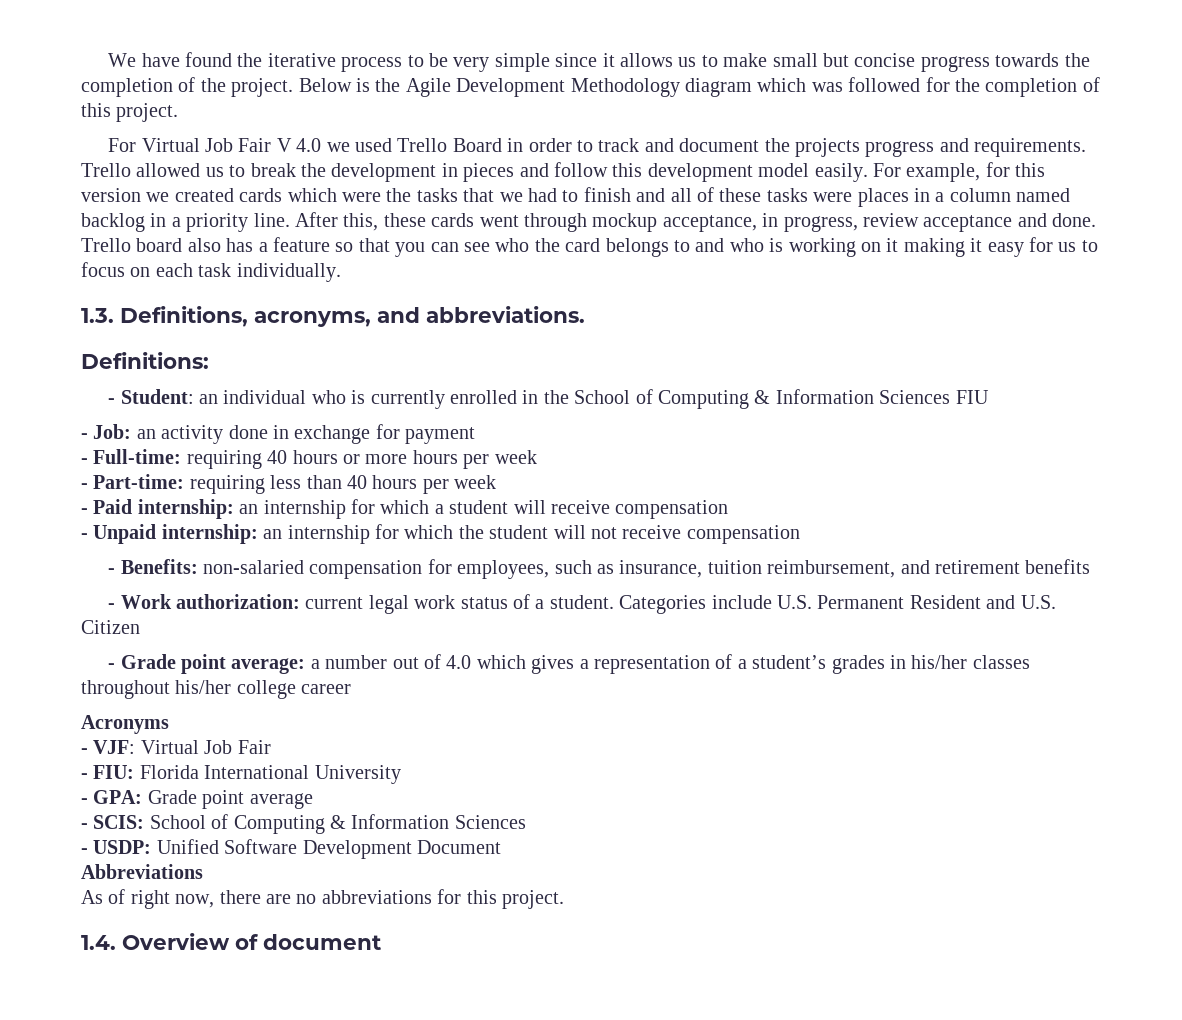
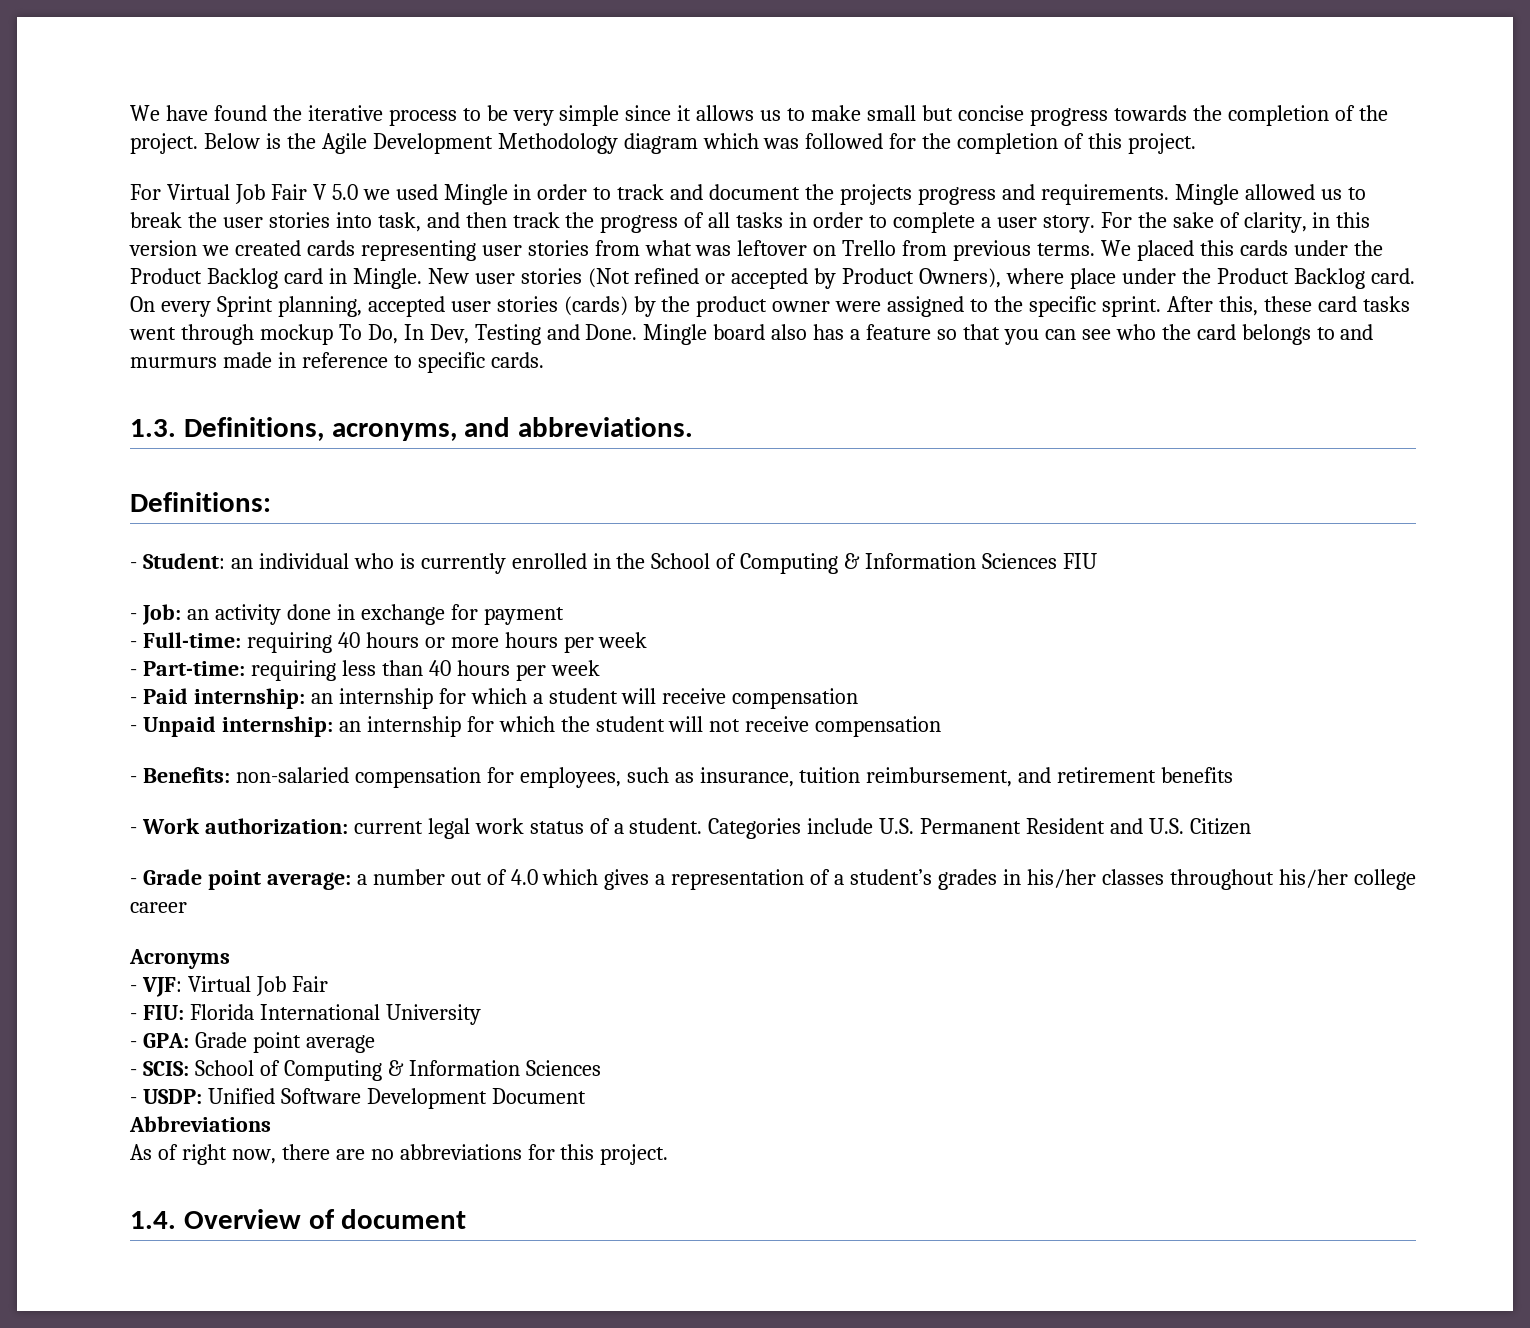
[296,138,322,152] 4.0 -> [331,184,358,200] 5.0
[397,138,502,152] Trello Board -> [443,184,508,205] Mingle
[81,163,131,177] Trello -> [1174,184,1239,205] Mingle
[331,162,1010,182] development in pieces and follow this development model easily. For example, for -> [222,212,1331,233] user stories into task, and then track the progress of all tasks in order to complete a user story. For the sake of clarity, in
[287,187,1071,207] [81,213,290,232] which were the tasks that we had to finish and all of these tasks were places in a column named backlog in a priority line. -> [360,240,1383,261] [130,268,1415,289] [130,296,1161,317] representing user stories from what was leftover on Trello from previous terms. We placed this cards under the Product Backlog card in Mingle. New user stories (Not refined or accepted by Product Owners), where place under the Product Backlog card. On every Sprint planning, accepted user stories (cards) by the product owner were assigned to the specific sprint.
[431,213,475,227] cards -> [1317,296,1410,312] card tasks
[662,213,1097,232] [81,238,131,252] acceptance, in progress, review acceptance and done. Trello -> [338,324,708,345] To Do, In Dev, Testing and Done. Mingle
[729,237,1098,257] [81,262,341,282] who is working on it making it easy for us to focus on each task individually. -> [130,352,544,373] murmurs made in reference to specific cards.

